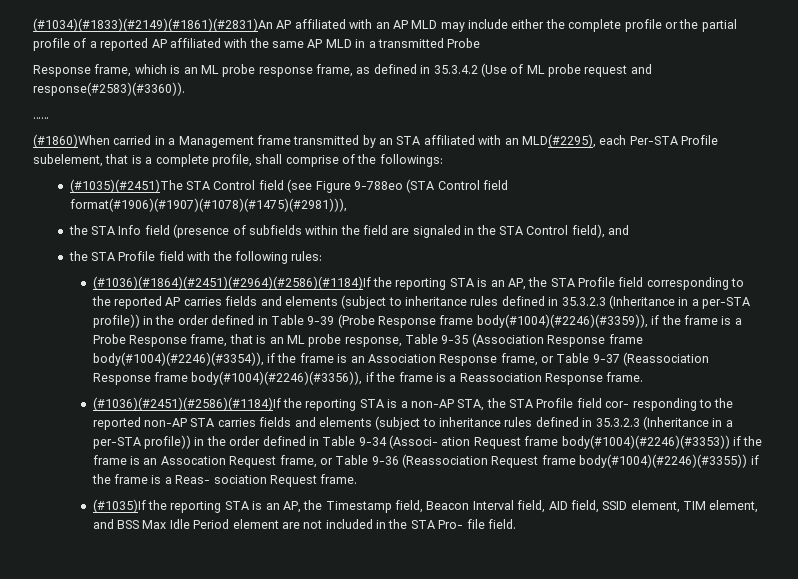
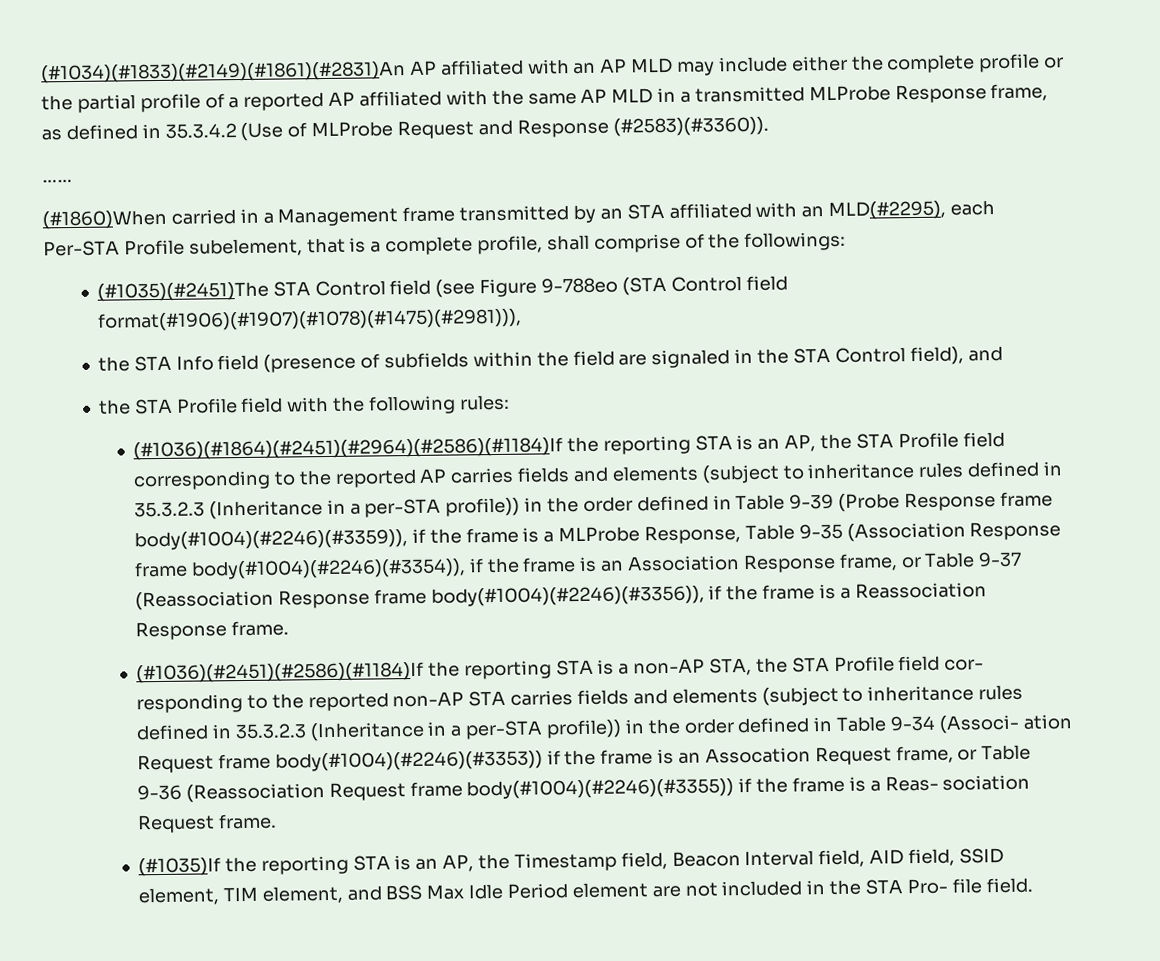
[447,38,481,48] [33,64,353,77] Probe // Response frame, which is an ML probe response frame, -> [808,83,1049,104] MLProbe Response frame,
[526,64,652,77] [33,82,185,96] ML probe request and response(#2583)(#3360)). -> [311,116,769,140] MLProbe Request and Response (#2583)(#3360)).
[92,334,402,347] Probe Response frame, that is an ML probe response, -> [558,525,742,545] MLProbe Response,

